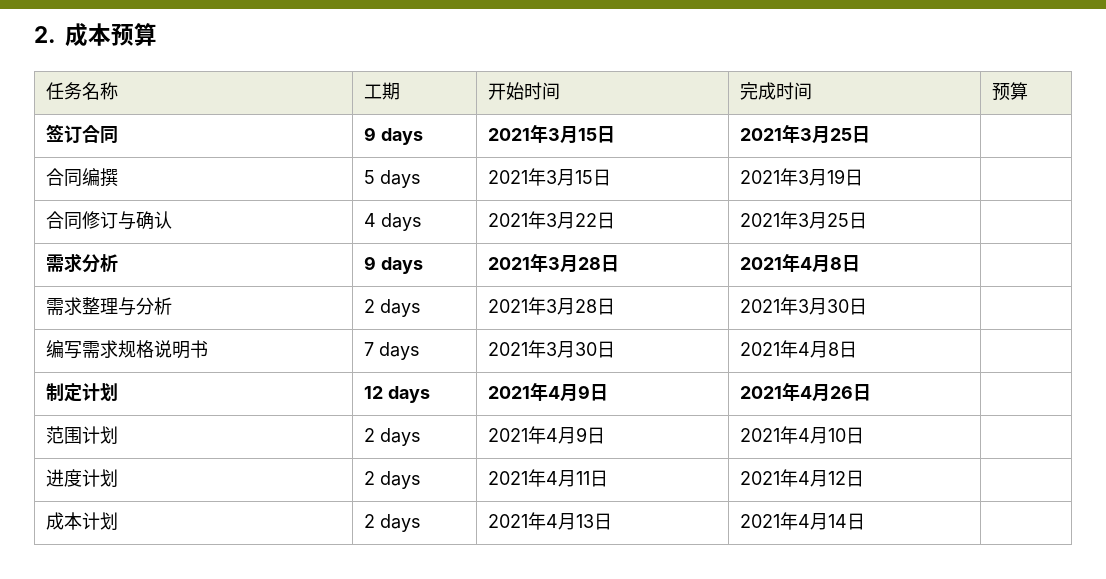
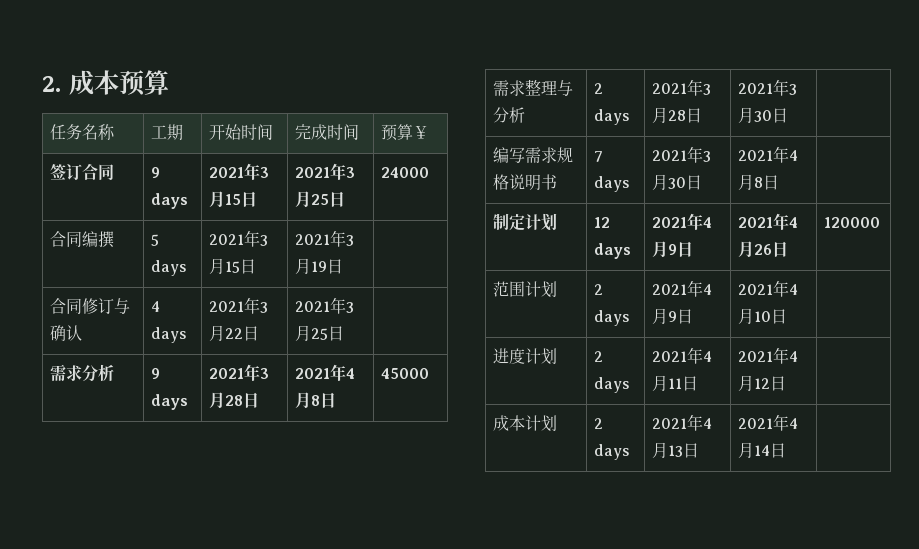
(1029, 91) none -> [412,126,429,139] ￥
(871, 134) none -> [380,167,429,178] 24000
(861, 263) none -> [380,368,429,379] 45000
(872, 392) none -> [823,217,880,228] 120000

